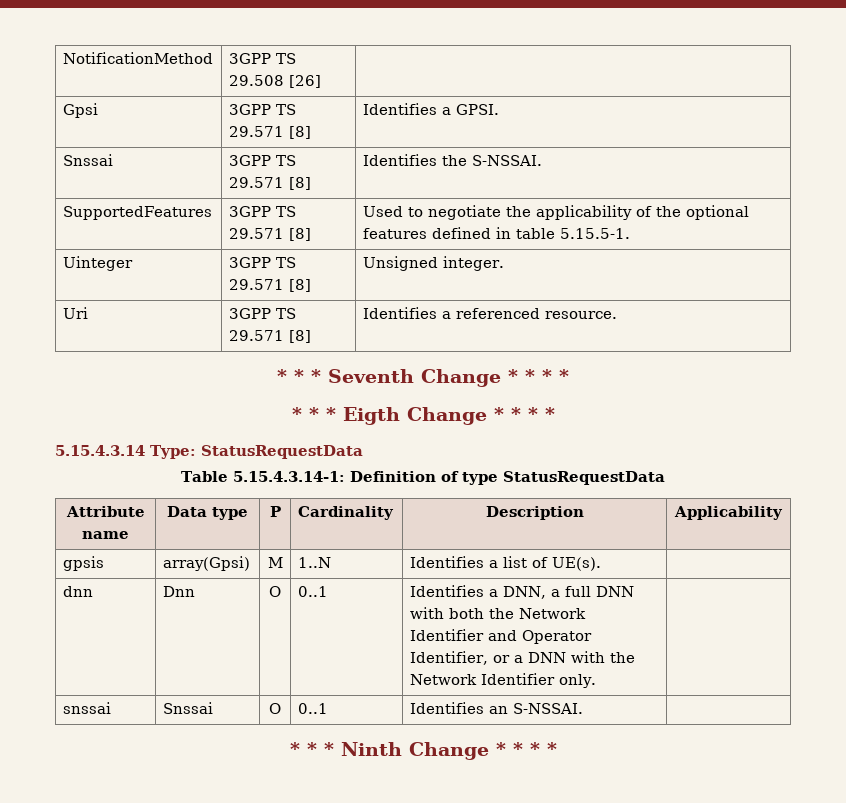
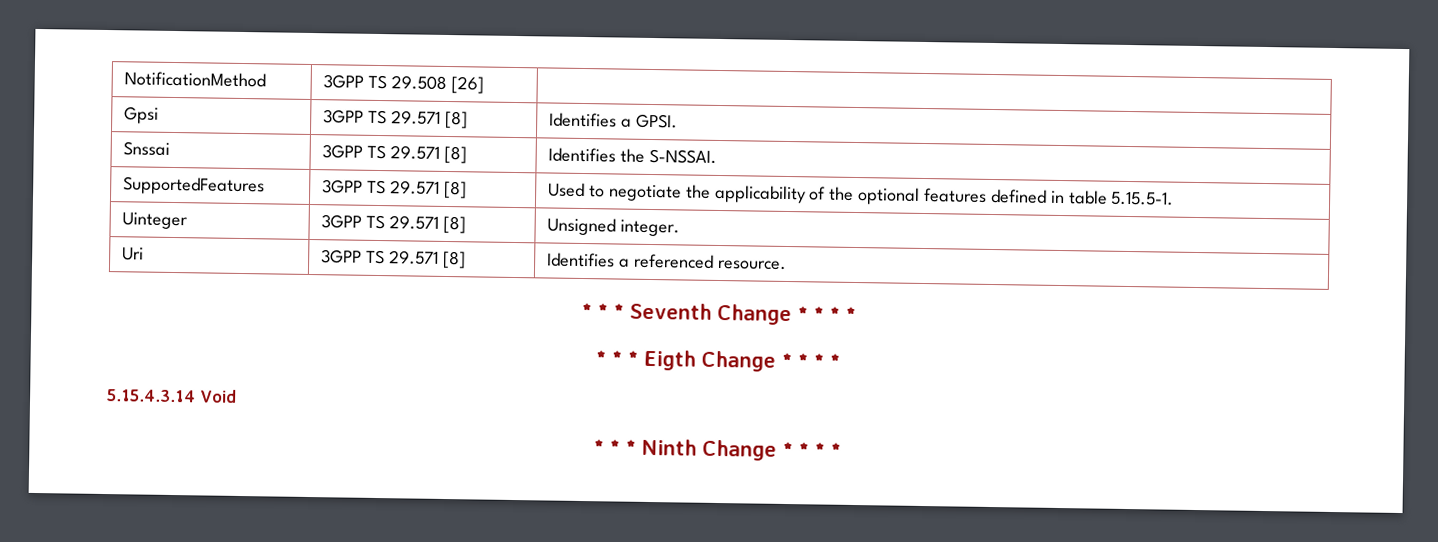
[150,445,363,459] [181,471,665,485] [65,506,145,517] [82,531,129,539] [167,506,248,520] [269,506,281,517] [297,506,394,520] [485,506,584,520] [674,506,783,520] [62,556,104,571] [162,556,250,571] [267,557,283,568] [297,557,331,568] [409,556,601,571] [62,586,93,597] [162,586,195,597] [269,586,281,597] [297,586,328,597] [409,585,634,599] [409,607,586,619] [409,629,592,644] [409,651,635,665] [409,673,596,688] [62,702,111,714] [162,702,213,714] [269,703,281,714] [297,703,328,714] [409,702,583,714] Type: StatusRequestData // Table 5.15.4.3.14-1: Definition of type StatusRequestData // Attribute name | Data type | P | Cardinality | Description | Applicability // gpsis | array(Gpsi) | M | 1..N | Identifies a list of UE(s). | // dnn | Dnn | O | 0..1 | Identifies a DNN, a full DNN with both the Network Identifier and Operator Identifier, or a DNN with the Network Identifier only. | // snssai | Snssai | O | 0..1 | Identifies an S-NSSAI. | -> [200,389,237,403] Void

